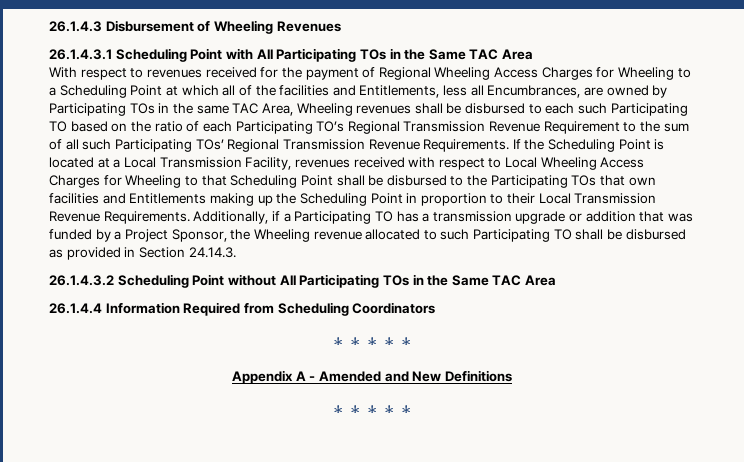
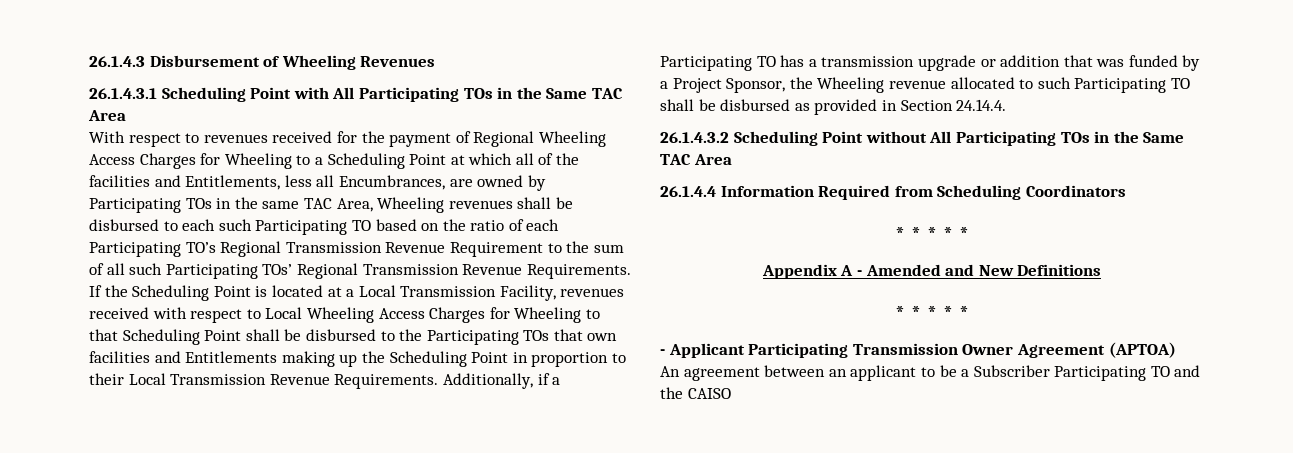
[188,247,236,258] 24.14.3. -> [956,99,1007,111] 24.14.4.
(411, 412) none -> [660,342,1176,358] [660,365,1201,381] [660,387,731,399] // - Applicant Participating Transmission Owner Agreement (APTOA) // An agreement between an applicant to be a Subscriber Participating TO and the CAISO

